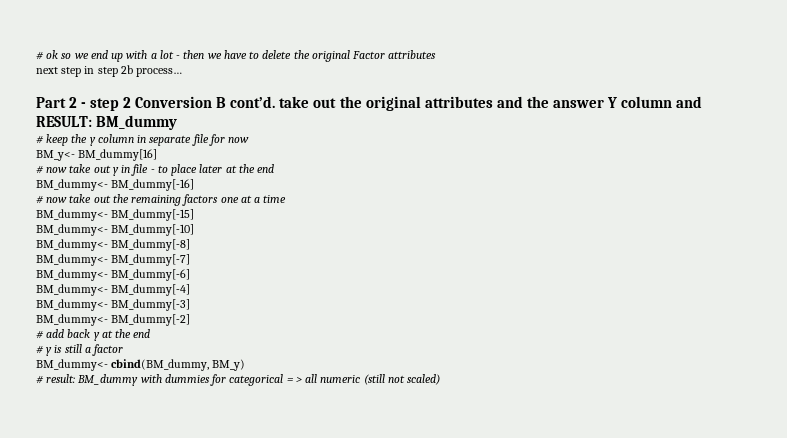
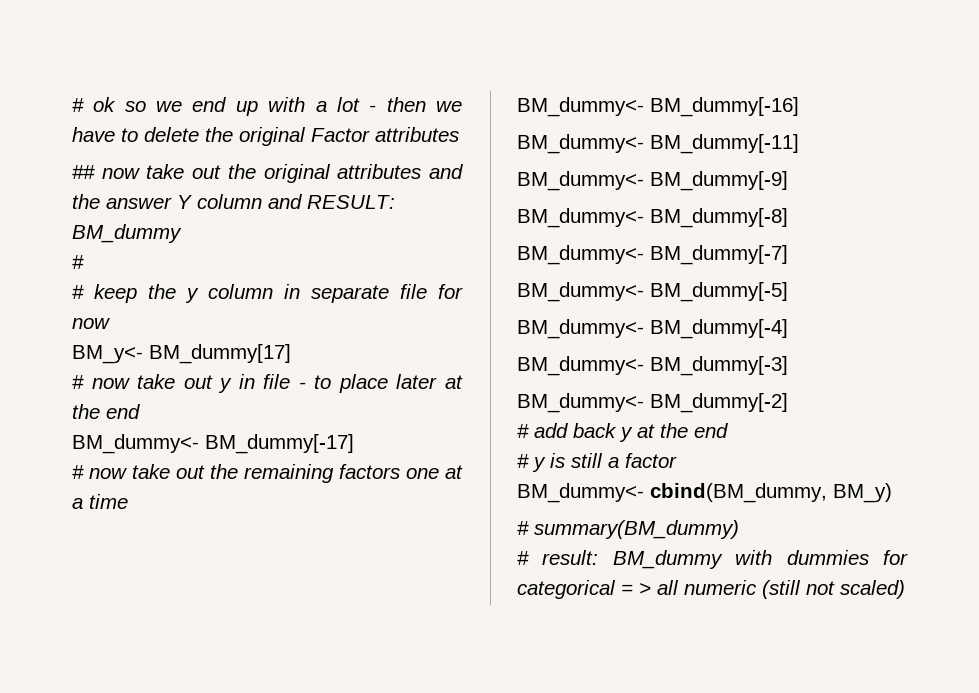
[36,65,183,77] [36,96,276,111] next step in step 2b process… // Part 2 - step 2 Conversion B cont’d. -> [72,165,140,179] ## now
(44, 139) none -> [72,285,84,299] // #
[78,149,158,161] BM_dummy[16] -> [149,344,291,364] BM_dummy[17]
[111,179,195,191] BM_dummy[-16] -> [205,434,354,454] BM_dummy[-17]
[111,209,195,221] [36,224,195,236] BM_dummy[-15] // BM_dummy<- BM_dummy[-10] -> [650,97,799,117] [517,134,799,154] [517,171,788,191] BM_dummy[-16] // BM_dummy<- BM_dummy[-11] // BM_dummy<- BM_dummy[-9]
[111,269,191,281] BM_dummy[-6] -> [650,282,788,302] BM_dummy[-5]
(246, 365) none -> [517,520,739,539] // # summary(BM_dummy)

